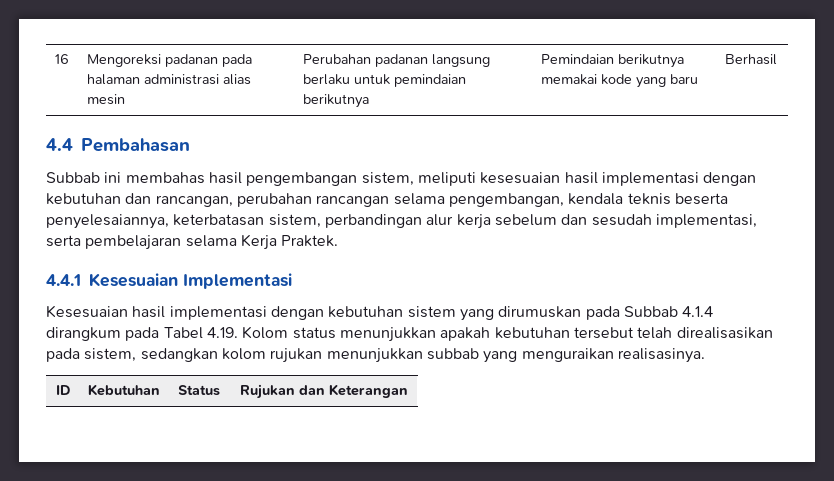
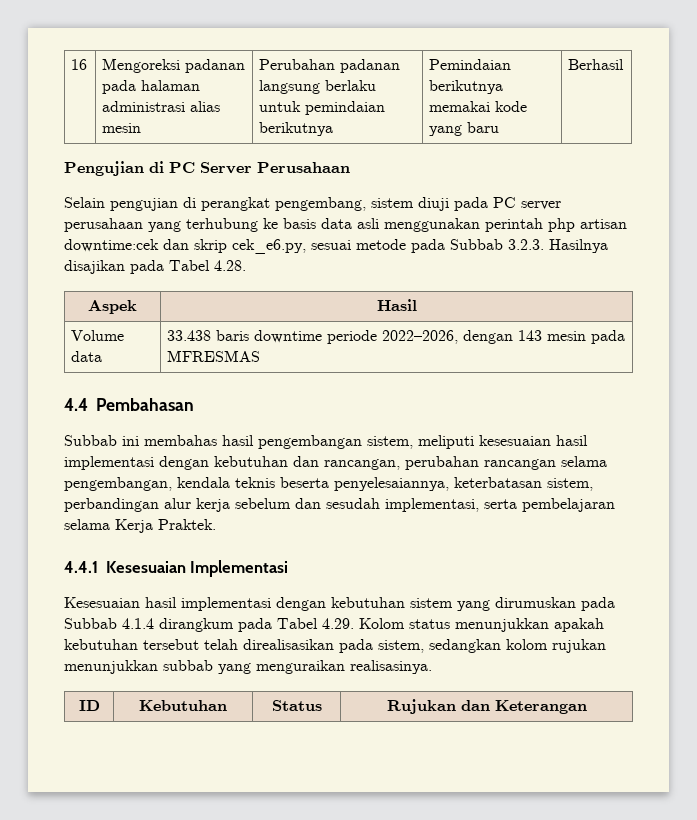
(777, 59) none -> [64,161,350,176] [64,197,561,211] [64,218,627,232] [64,239,608,254] [64,260,246,274] [88,300,137,314] [376,299,417,311] [71,330,125,341] [71,351,103,362] [167,330,626,344] [167,350,261,362] // Pengujian di PC Server Perusahaan // Selain pengujian di perangkat pengembang, sistem diuji pada PC server perusahaan yang terhubung ke basis data asli menggunakan perintah php artisan downtime:cek dan skrip cek_e6.py, sesuai metode pada Subbab 3.2.3. Hasilnya disajikan pada Tabel 4.28. // Aspek | Hasil // Volume data | 33.438 baris downtime periode 2022–2026, dengan 143 mesin pada MFRESMAS
[206,327,238,338] 4.19. -> [322,618,354,629] 4.29.

